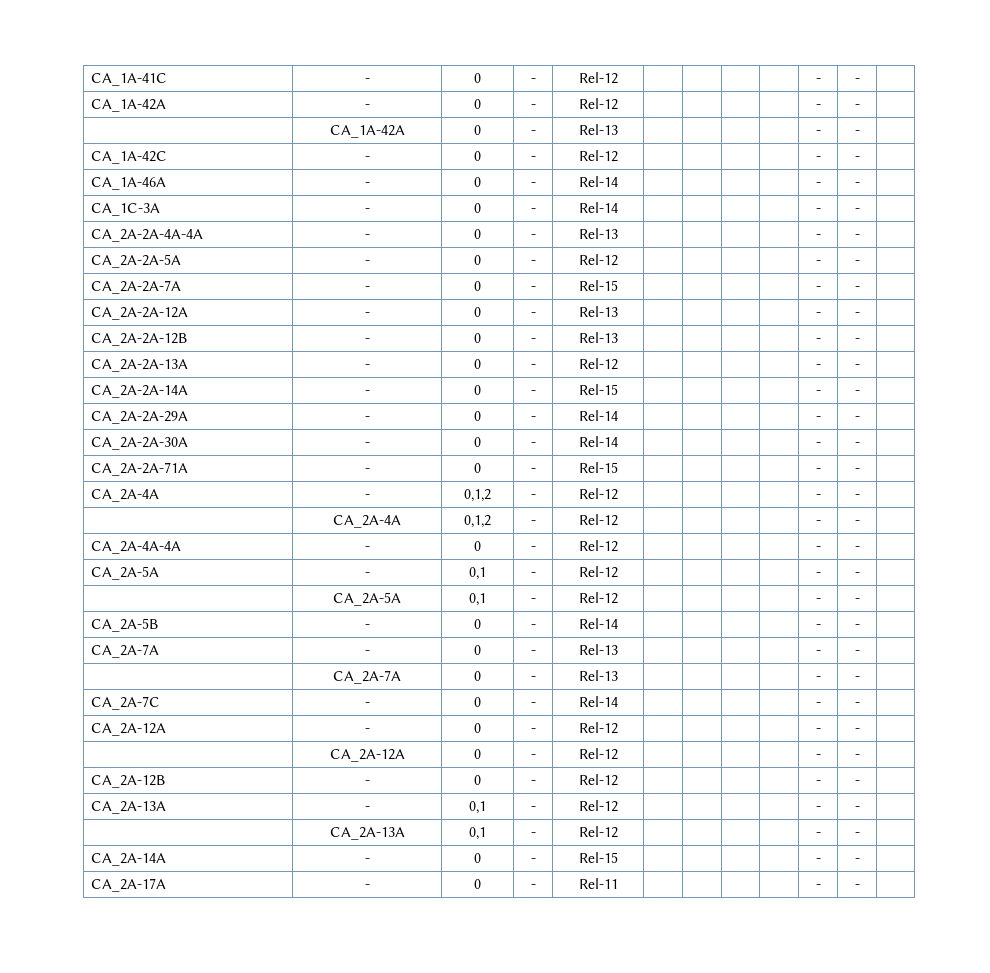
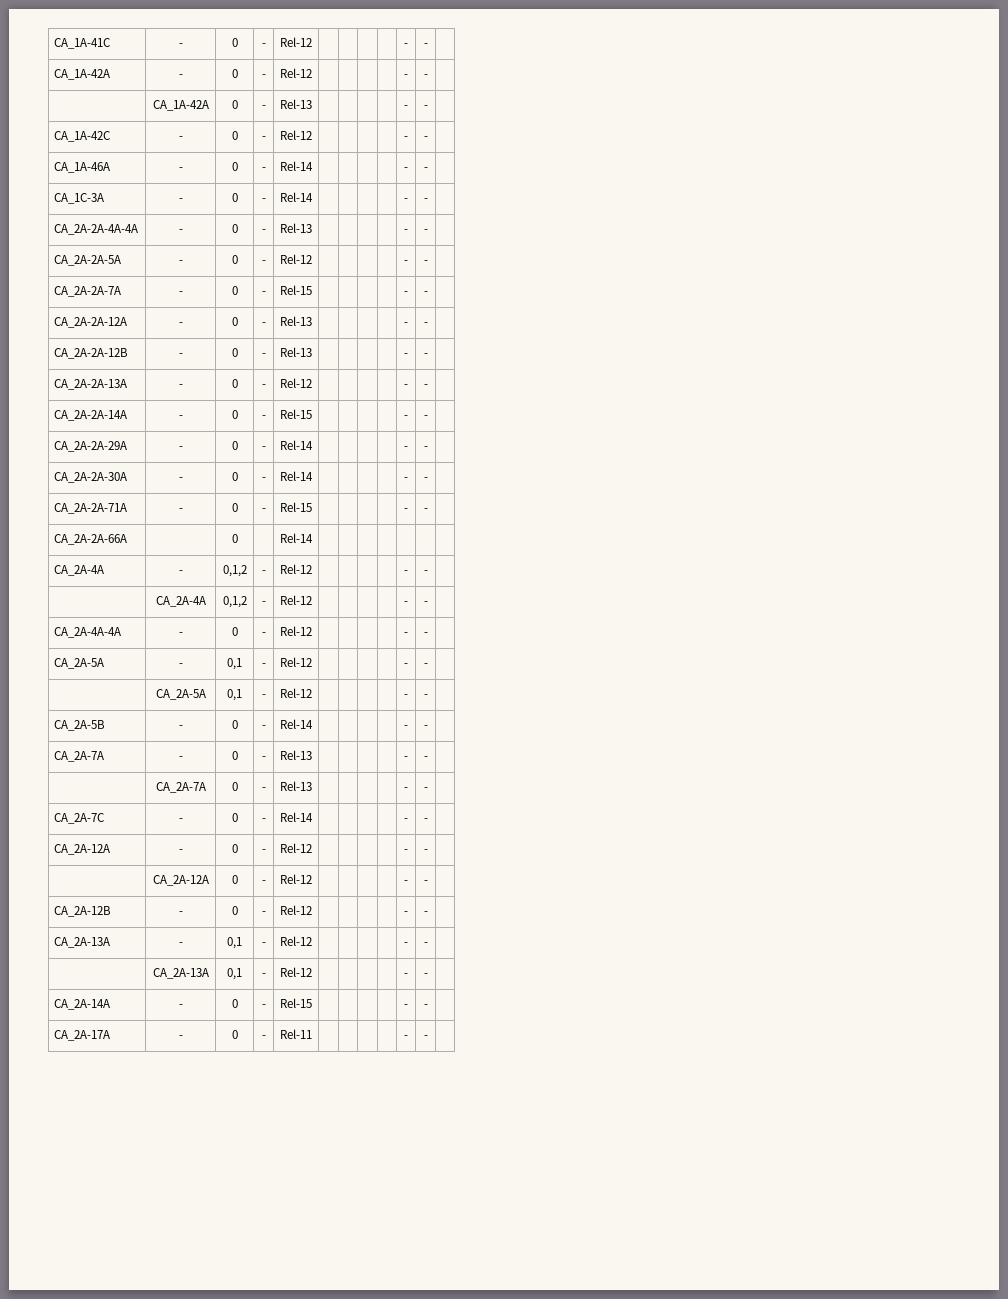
(860, 470) none -> [54,534,128,545] [231,534,238,543] [280,533,313,543] // CA_2A-2A-66A | | 0 | | Rel-14 | | | | | | |

